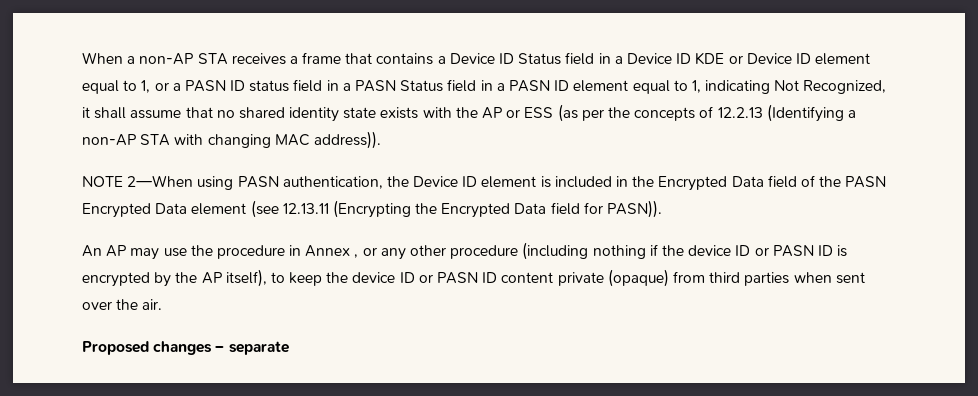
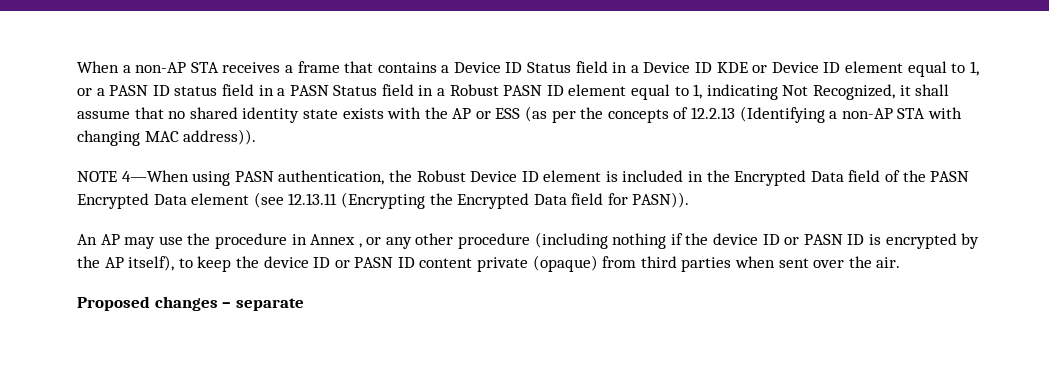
(505, 87) none -> [449,84,499,96] Robust
[127,175,194,187] 2—When -> [121,170,189,182] 4—When
(409, 181) none -> [416,170,466,182] Robust

